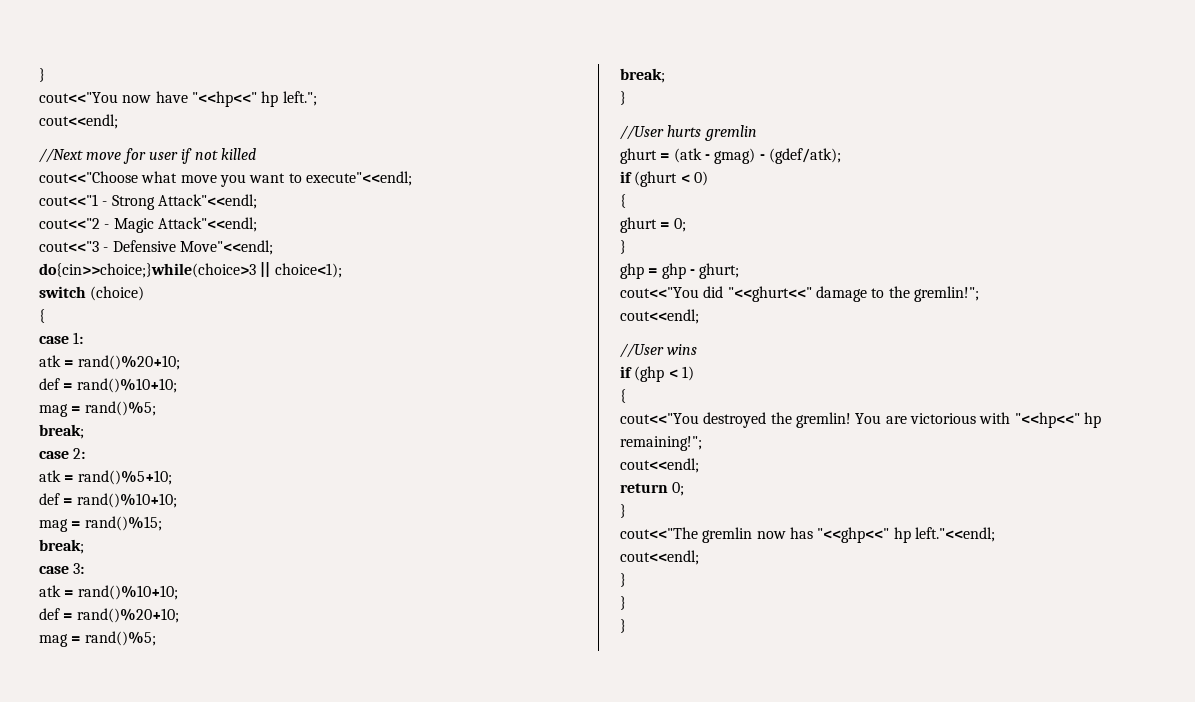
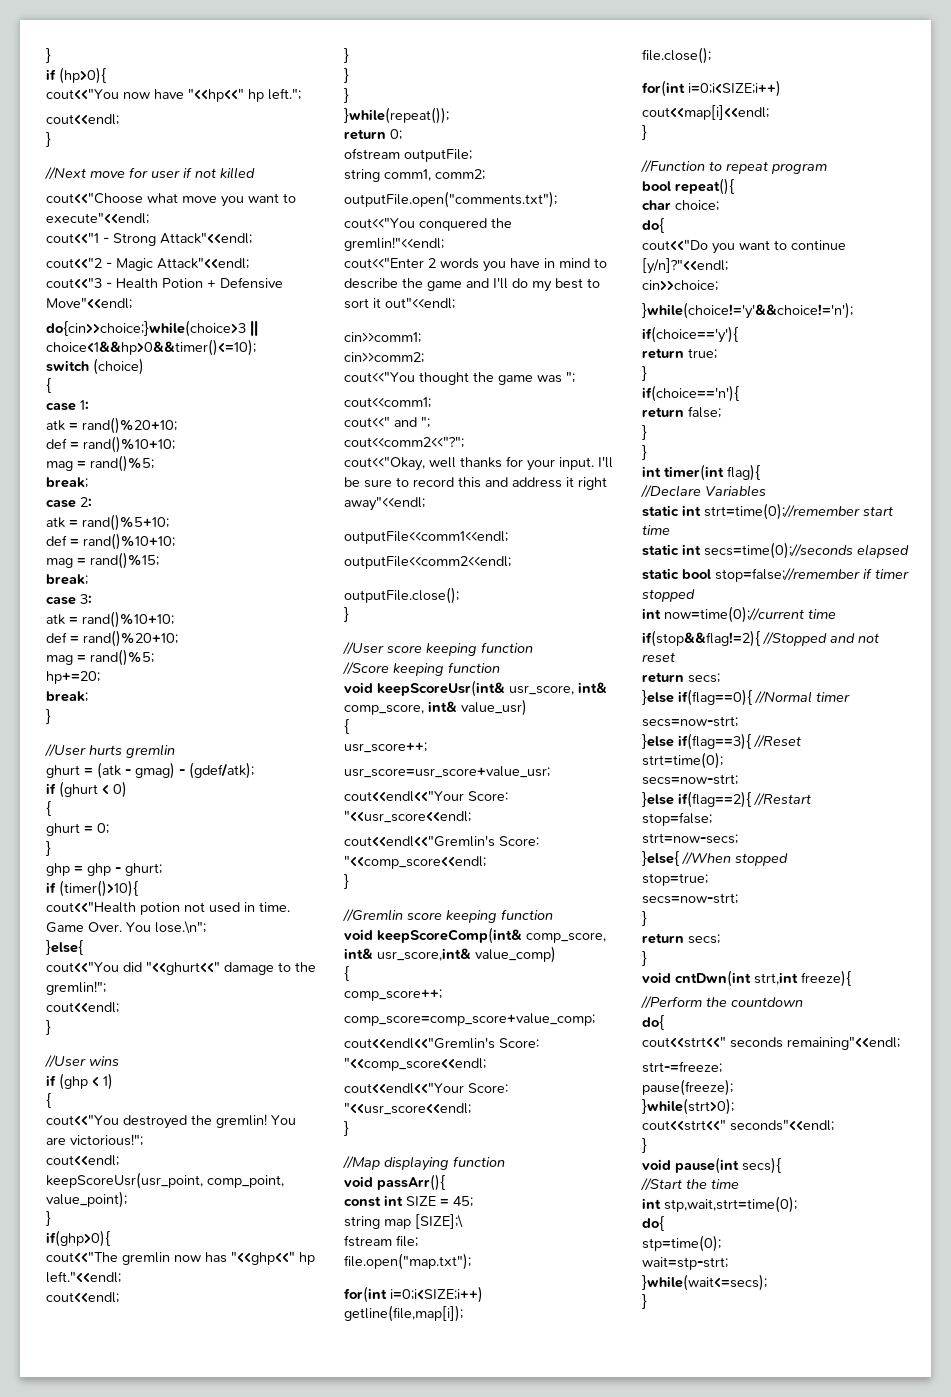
[39,68,45,82] } -> [46,48,51,63] [46,67,107,84] } // if (hp>0){
(118, 121) none -> [46,132,51,147] // }
(109, 249) none -> [116,278,216,289] Health Potion +
[274,263,342,278] choice<1); -> [46,339,256,356] choice<1&&hp>0&&timer()<=10);
(156, 638) none -> [46,671,100,684] // hp+=20;
(740, 271) none -> [46,880,139,897] [46,901,290,915] [46,921,206,934] [46,940,84,955] // if (timer()>10){ // cout<<"Health potion not used in time. Game Over. You lose.\n"; // }else{
(699, 316) none -> [46,1020,51,1035] // }
[909,412,1101,428] [620,436,702,451] [620,458,699,473] [620,482,685,496] [620,504,626,518] victorious with "<<hp<<" hp remaining!"; // cout<<endl; // return 0; // } -> [70,1134,143,1146] [46,1155,119,1166] [46,1172,284,1189] [46,1191,127,1208] [46,1211,51,1226] [46,1230,111,1247] victorious!"; // cout<<endl; // keepScoreUsr(usr_point, comp_point, value_point); // } // if(ghp>0){
(626, 626) none -> [344,107,449,124] [344,129,402,140] [344,148,472,162] [344,169,485,182] [344,191,557,208] [344,217,512,231] [344,237,444,251] [344,257,607,272] [344,277,600,292] [344,297,455,309] [344,332,421,343] [344,352,424,363] [344,371,575,385] [344,397,431,408] [344,416,430,428] [344,436,464,448] [344,456,613,471] [344,477,607,490] [344,496,425,511] [344,531,508,544] [344,556,511,569] [344,587,459,604] [344,607,349,622] [342,642,533,656] [342,662,500,676] [344,680,607,697] [344,699,527,716] [344,719,350,734] [344,742,427,753] [344,766,550,778] [344,790,508,802] [344,810,471,823] [344,835,539,847] [344,855,486,869] [344,874,349,889] [342,909,553,923] [344,927,606,944] [344,946,556,963] [344,966,350,981] [344,989,442,1001] [344,1013,595,1026] [344,1037,539,1049] [344,1057,486,1071] [344,1082,508,1094] [344,1102,471,1115] [344,1121,349,1136] [342,1156,505,1171] [344,1174,446,1191] [344,1195,473,1207] [344,1214,463,1229] [344,1235,418,1247] [344,1253,471,1270] [344,1286,483,1303] [344,1305,463,1322] [642,47,711,64] [642,80,781,97] [642,105,769,120] [642,125,647,140] [640,160,827,174] [642,178,735,195] [642,200,719,211] [642,218,665,233] [642,239,846,254] [642,258,728,274] [642,280,718,291] [642,302,853,319] [642,326,739,343] [642,348,717,359] [642,366,647,381] [642,385,740,402] [642,406,721,418] [642,425,647,440] [642,445,647,460] [642,464,761,481] [640,485,766,498] [642,503,893,520] [642,525,670,535] [642,542,909,559] [642,568,909,582] [642,589,695,602] [642,606,836,623] [642,630,879,647] [642,652,675,662] [642,672,720,683] [642,689,850,706] [642,716,738,727] [642,733,801,750] [642,752,723,769] [642,774,738,785] [642,791,811,808] [642,812,712,826] [642,833,738,844] [642,851,788,866] [642,873,708,886] [642,893,738,904] [642,911,647,926] [642,933,720,944] [642,951,647,966] [642,970,852,987] [640,996,803,1009] [642,1015,665,1030] [642,1036,900,1050] [642,1061,722,1073] [642,1079,733,1096] [642,1098,734,1115] [642,1119,834,1131] [642,1138,647,1153] [642,1157,782,1174] [640,1178,739,1191] [642,1196,797,1213] [642,1216,665,1231] [642,1235,721,1252] [642,1257,728,1270] [642,1274,767,1291] [642,1294,647,1309] // }while(repeat()); // return 0; // ofstream outputFile; // string comm1, comm2; // outputFile.open("comments.txt"); // cout<<"You conquered the gremlin!"<<endl; // cout<<"Enter 2 words you have in mind to describe the game and I'll do my best to sort it out"<<endl; // cin>>comm1; // cin>>comm2; // cout<<"You thought the game was "; // cout<<comm1; // cout<<" and "; // cout<<comm2<<"?"; // cout<<"Okay, well thanks for your input. I'll be sure to record this and address it right away"<<endl; // outputFile<<comm1<<endl; // outputFile<<comm2<<endl; // outputFile.close(); // } // //User score keeping function // //Score keeping function // void keepScoreUsr(int& usr_score, int& comp_score, int& value_usr) // { // usr_score++; // usr_score=usr_score+value_usr; // cout<<endl<<"Your Score: "<<usr_score<<endl; // cout<<endl<<"Gremlin's Score: "<<comp_score<<endl; // } // //Gremlin score keeping function // void keepScoreComp(int& comp_score, int& usr_score,int& value_comp) // { // comp_score++; // comp_score=comp_score+value_comp; // cout<<endl<<"Gremlin's Score: "<<comp_score<<endl; // cout<<endl<<"Your Score: "<<usr_score<<endl; // } // //Map displaying function // void passArr(){ // const int SIZE = 45; // string map [SIZE];\ // fstream file; // file.open("map.txt"); // for(int i=0;i<SIZE;i++) // getline(file,map[i]); // file.close(); // for(int i=0;i<SIZE;i++) // cout<<map[i]<<endl; // } // //Function to repeat program // bool repeat(){ // char choice; // do{ // cout<<"Do you want to continue [y/n]?"<<endl; // cin>>choice; // }while(choice!='y'&&choice!='n'); // if(choice=='y'){ // return true; // } // if(choice=='n'){ // return false; // } // } // int timer(int flag){ // //Declare Variables // static int strt=time(0);//remember start time // static int secs=time(0);//seconds elapsed // static bool stop=false;//remember if timer stopped // int now=time(0);//current time // if(stop&&flag!=2){ //Stopped and not reset // return secs; // }else if(flag==0){ //Normal timer // secs=now-strt; // }else if(flag==3){ //Reset // strt=time(0); // secs=now-strt; // }else if(flag==2){ //Restart // stop=false; // strt=now-secs; // }else{ //When stopped // stop=true; // secs=now-strt; // } // return secs; // } // void cntDwn(int strt,int freeze){ // //Perform the countdown // do{ // cout<<strt<<" seconds remaining"<<endl; // strt-=freeze; // pause(freeze); // }while(strt>0); // cout<<strt<<" seconds"<<endl; // } // void pause(int secs){ // //Start the time // int stp,wait,strt=time(0); // do{ // stp=time(0); // wait=stp-strt; // }while(wait<=secs); // }

